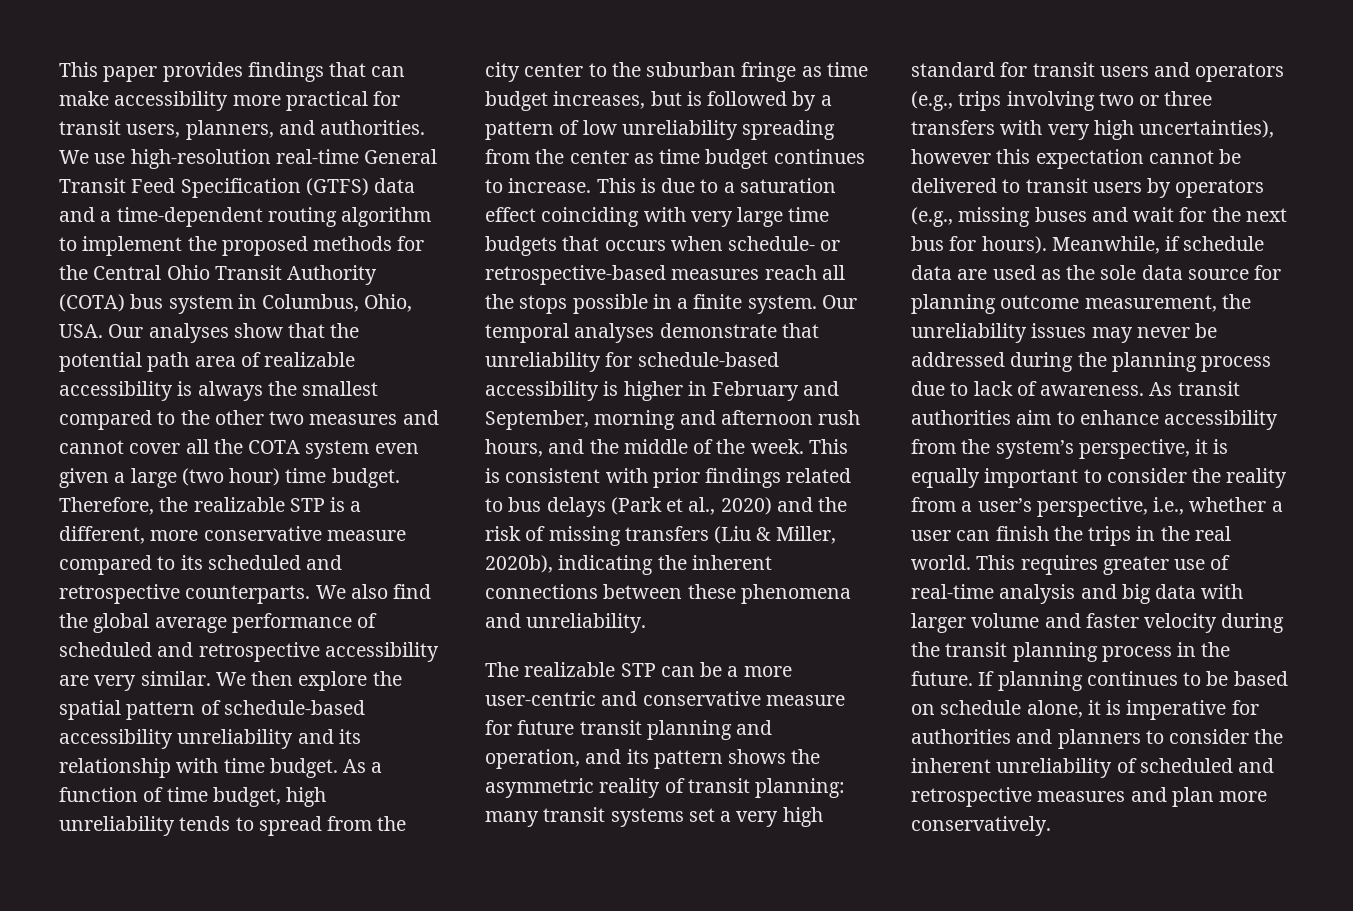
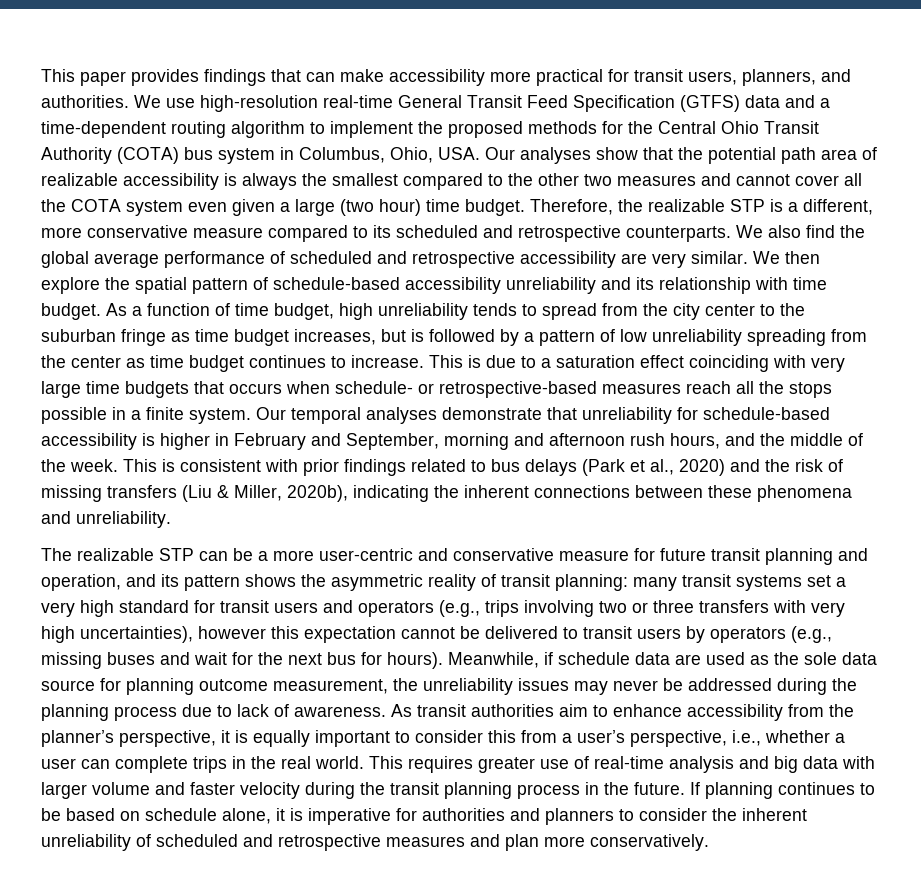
[995,440,1074,459] system’s -> [41,730,114,747] planner’s
[1192,468,1288,488] the reality -> [488,730,516,743] this
[995,526,1083,541] finish the -> [115,756,188,773] complete

